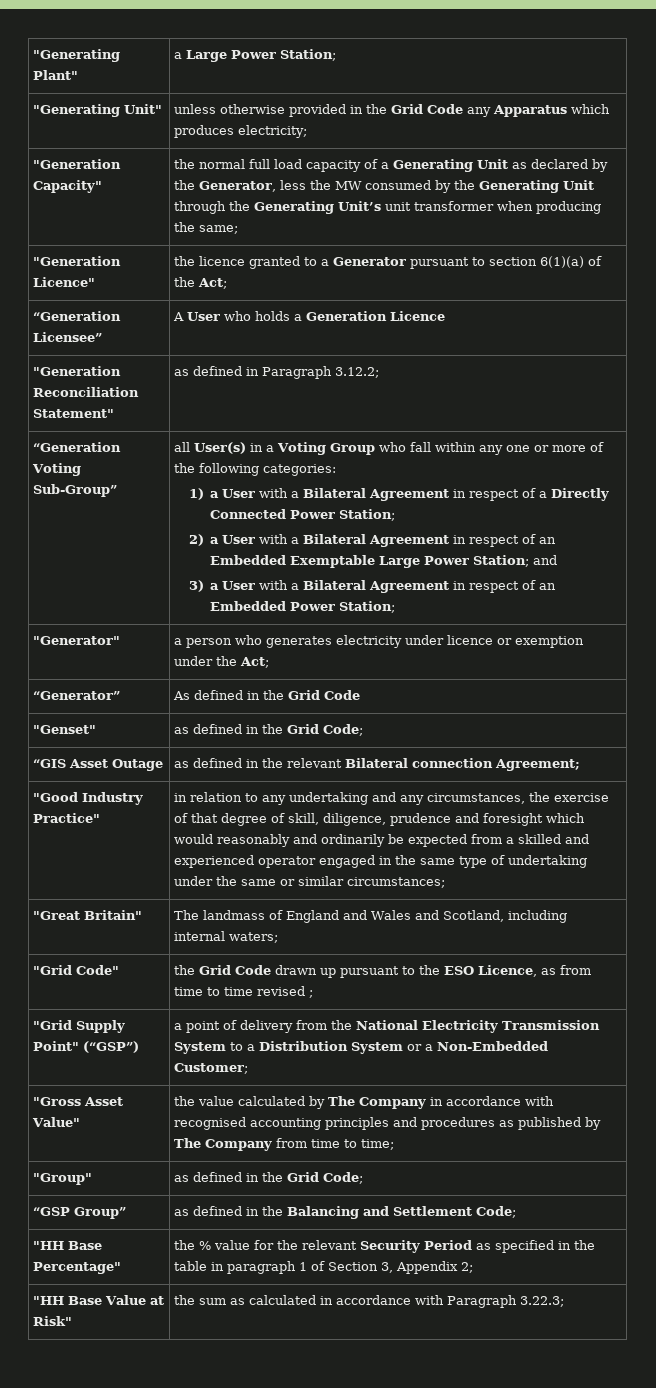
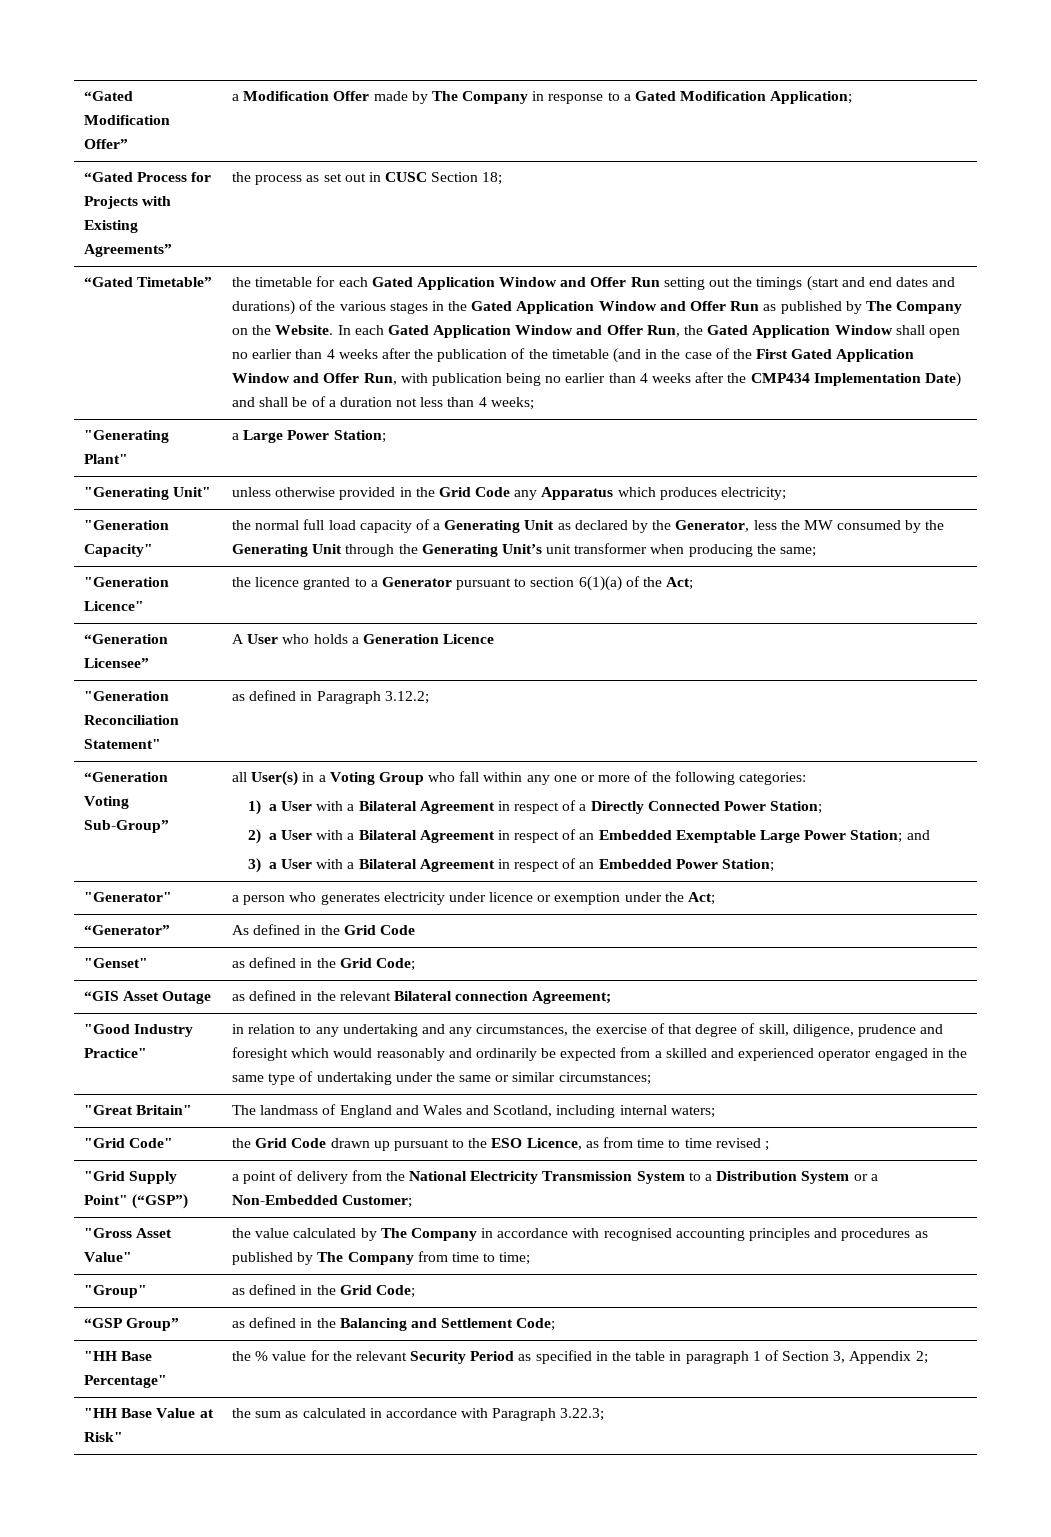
(33, 55) none -> [83,91,133,101] [83,115,170,125] [83,139,128,149] [231,91,853,104] [83,172,212,182] [83,196,172,209] [83,220,138,233] [83,244,172,257] [231,172,503,185] [83,277,213,287] [231,276,956,291] [231,300,963,315] [231,325,960,338] [231,348,915,363] [231,372,961,387] [231,396,534,410] “Gated Modification Offer” | a Modification Offer made by The Company in response to a Gated Modification Application; // “Gated Process for Projects with Existing Agreements” | the process as set out in CUSC Section 18; // “Gated Timetable” | the timetable for each Gated Application Window and Offer Run setting out the timings (start and end dates and durations) of the various stages in the Gated Application Window and Offer Run as published by The Company on the Website. In each Gated Application Window and Offer Run, the Gated Application Window shall open no earlier than 4 weeks after the publication of the timetable (and in the case of the First Gated Application Window and Offer Run, with publication being no earlier than 4 weeks after the CMP434 Implementation Date) and shall be of a duration not less than 4 weeks; //

